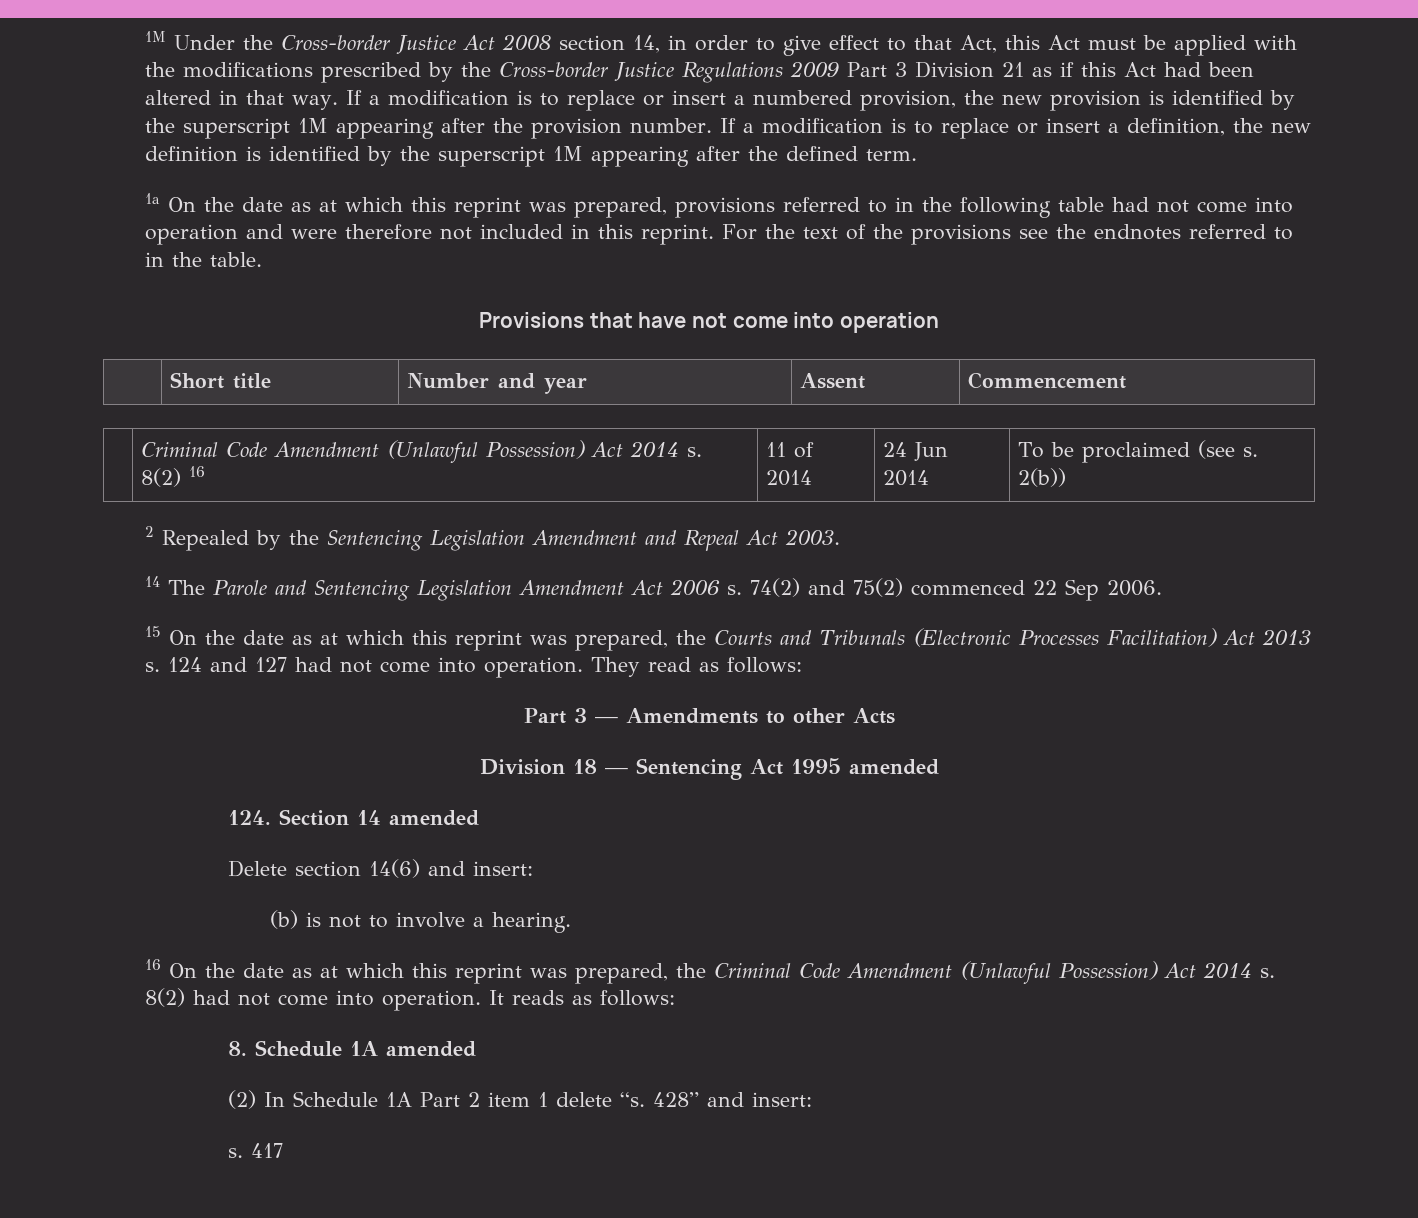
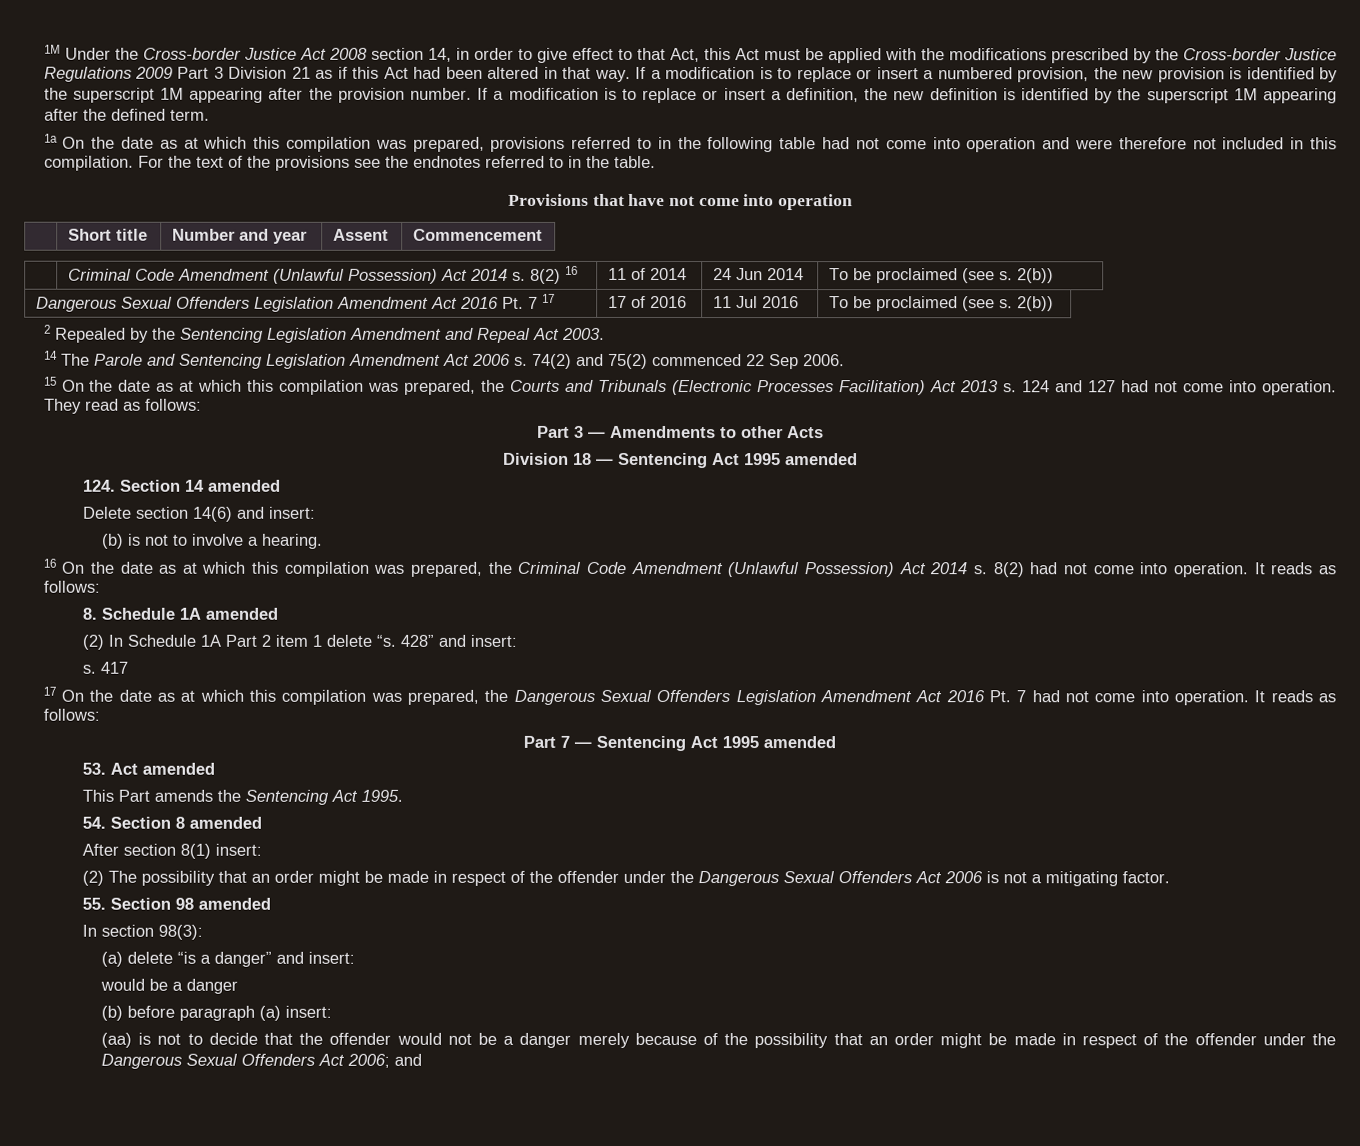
[453,197,521,218] reprint -> [285,136,371,152] compilation
[640,224,714,245] reprint. -> [43,155,134,171] compilation.
(1067, 477) none -> [35,293,555,312] [607,295,687,309] [712,296,799,309] [828,296,1054,312] // Dangerous Sexual Offenders Legislation Amendment Act 2016 Pt. 7 17 | 17 of 2016 | 11 Jul 2016 | To be proclaimed (see s. 2(b))
[454,630,522,651] reprint -> [279,379,365,395] compilation
[454,963,522,984] reprint -> [283,561,370,577] compilation
(284, 1150) none -> [42,686,1336,706] [42,708,100,721] [523,735,836,752] [81,762,215,775] [81,789,403,805] [81,816,262,829] [81,843,262,859] [81,870,1170,887] [81,897,271,910] [81,924,203,940] [101,951,356,967] [100,978,239,994] [101,1005,333,1021] [101,1032,1337,1049] [101,1053,423,1069] // 17 On the date as at which this compilation was prepared, the Dangerous Sexual Offenders Legislation Amendment Act 2016 Pt. 7 had not come into operation. It reads as follows: // Part 7 — Sentencing Act 1995 amended // 53. Act amended // This Part amends the Sentencing Act 1995. // 54. Section 8 amended // After section 8(1) insert: // (2) The possibility that an order might be made in respect of the offender under the Dangerous Sexual Offenders Act 2006 is not a mitigating factor. // 55. Section 98 amended // In section 98(3): // (a) delete “is a danger” and insert: // would be a danger // (b) before paragraph (a) insert: // (aa) is not to decide that the offender would not be a danger merely because of the possibility that an order might be made in respect of the offender under the Dangerous Sexual Offenders Act 2006; and

